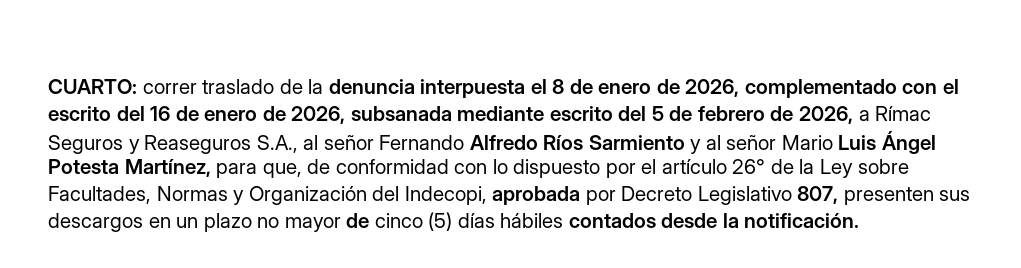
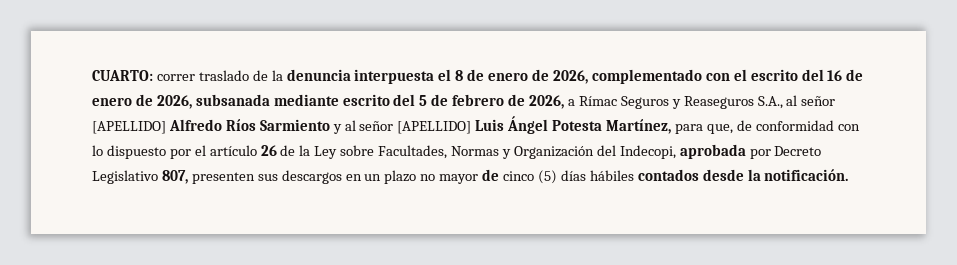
[379,135,465,150] Fernando -> [92,121,166,134] [APELLIDO]
[781,135,833,150] Mario -> [397,121,472,134] [APELLIDO]
[732,159,766,174] 26° -> [260,145,277,156] 26

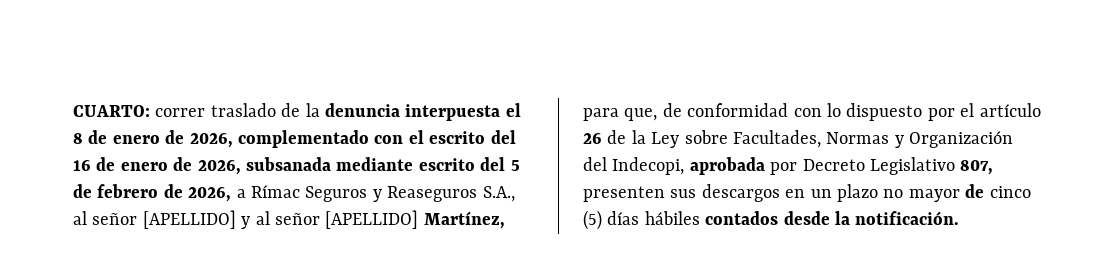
[168,119,330,131] Alfredo Ríos Sarmiento -> (236, 219) none
[475,116,603,134] Luis Ángel Potesta -> (419, 219) none

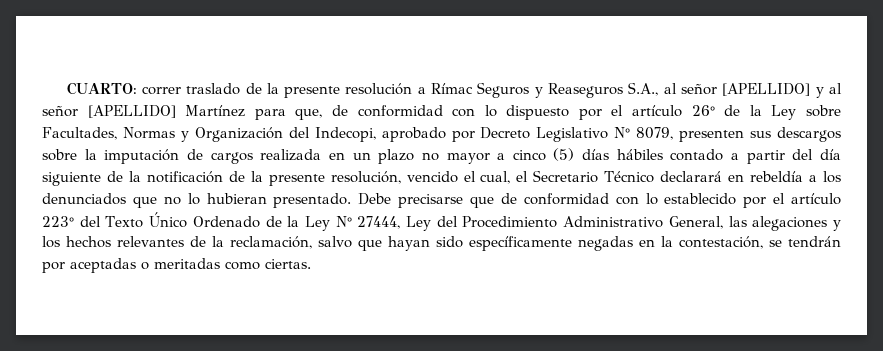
[325,103,521,121] [73,130,516,148] [73,157,520,175] [73,184,232,202] denuncia interpuesta el 8 de enero de 2026, complementado con el escrito del 16 de enero de 2026, subsanada mediante escrito del 5 de febrero de 2026, -> [284,83,413,98] presente resolución
[423,211,505,229] Martínez, -> [185,105,246,117] Martínez
[583,133,602,144] 26 -> [691,105,715,116] 26°
[689,157,765,175] aprobada -> [381,127,446,142] aprobado
[960,160,994,175] 807, -> [614,127,674,140] N° 8079,
(780, 193) none -> [42,149,322,164] sobre la imputación de cargos realizada
[965,184,985,198] de -> [497,153,506,160] a
[705,211,960,225] contados desde la notificación. -> [670,149,841,164] [42,170,842,186] [42,193,841,208] [42,212,842,231] [42,236,841,251] [42,258,311,273] contado a partir del día siguiente de la notificación de la presente resolución, vencido el cual, el Secretario Técnico declarará en rebeldía a los denunciados que no lo hubieran presentado. Debe precisarse que de conformidad con lo establecido por el artículo 223° del Texto Único Ordenado de la Ley N° 27444, Ley del Procedimiento Administrativo General, las alegaciones y los hechos relevantes de la reclamación, salvo que hayan sido específicamente negadas en la contestación, se tendrán por aceptadas o meritadas como ciertas.

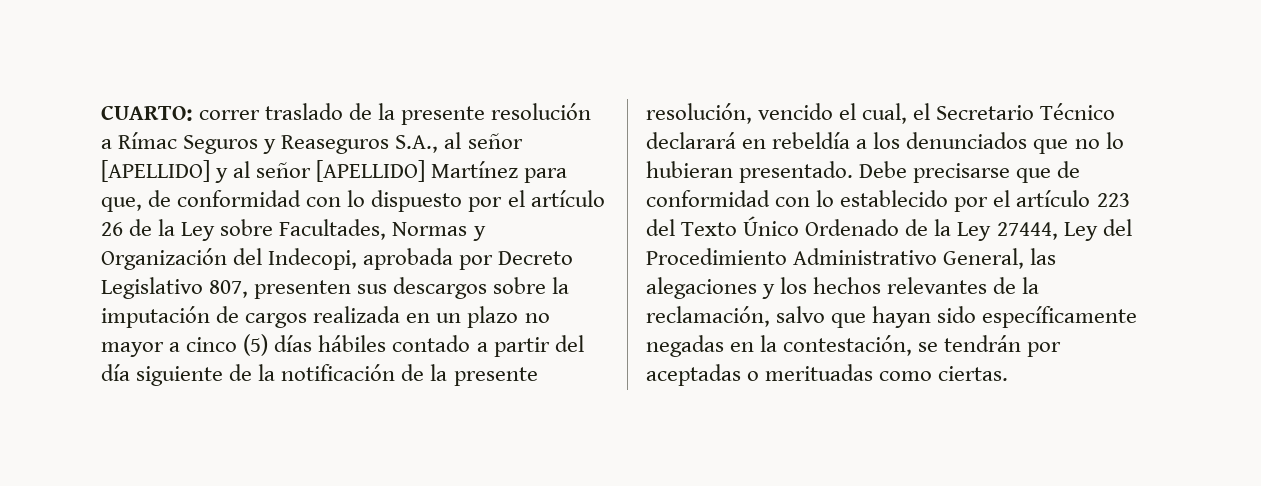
[691,105,715,116] 26° -> [101,222,123,236] 26
[381,127,446,142] aprobado -> [363,248,454,270] aprobada
[614,127,674,140] N° 8079, -> [209,280,249,298] 807,
[42,216,74,227] 223° -> [1096,193,1130,207] 223
[335,216,352,227] N° -> (992, 231) none
[154,258,220,269] meritadas -> [765,364,874,381] merituadas

